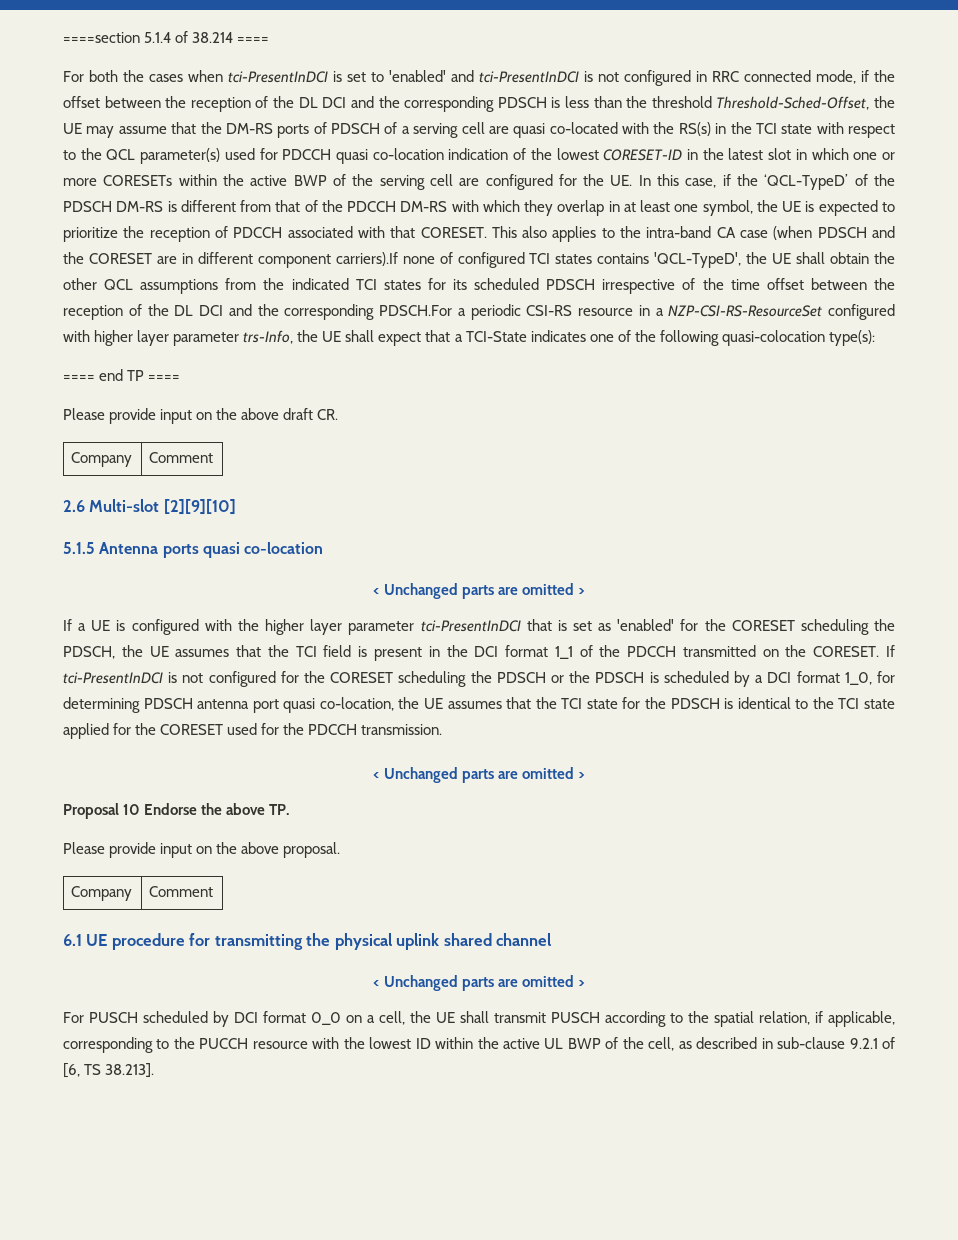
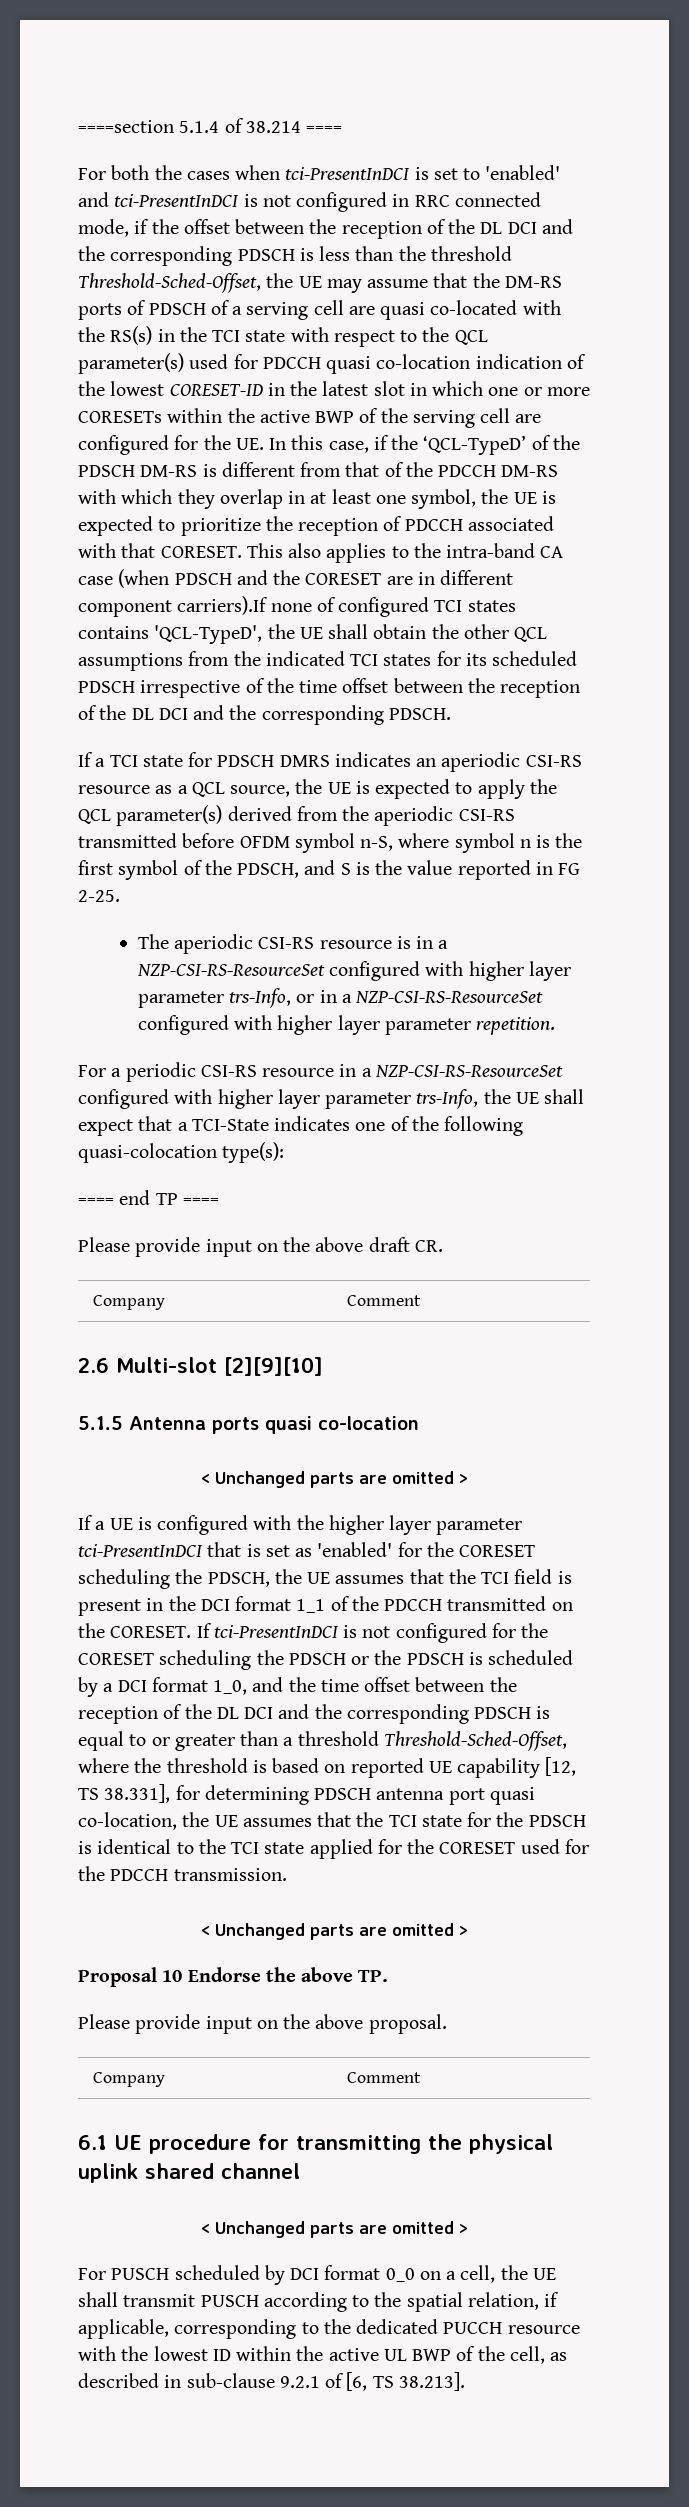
[379,305,452,316] PDSCH.For -> [388,708,451,720] [78,752,582,772] [78,779,557,799] [78,805,515,826] [78,833,583,853] [78,860,581,880] [78,890,120,902] [137,934,449,954] [136,961,571,981] [137,988,544,1008] [137,1015,556,1035] [78,1065,106,1077] PDSCH. // If a TCI state for PDSCH DMRS indicates an aperiodic CSI-RS resource as a QCL source, the UE is expected to apply the QCL parameter(s) derived from the aperiodic CSI-RS transmitted before OFDM symbol n-S, where symbol n is the first symbol of the PDSCH, and S is the value reported in FG 2-25. // The aperiodic CSI-RS resource is in a NZP-CSI-RS-ResourceSet configured with higher layer parameter trs-Info, or in a NZP-CSI-RS-ResourceSet configured with higher layer parameter repetition. // For
(872, 678) none -> [252,1677,517,1692] [78,1704,551,1724] [78,1731,567,1751] [78,1757,577,1778] [78,1784,171,1803] and the time offset between the reception of the DL DCI and the corresponding PDSCH is equal to or greater than a threshold Threshold-Sched-Offset, where the threshold is based on reported UE capability [12, TS 38.331],
(195, 1043) none -> [356,2319,439,2334] dedicated

